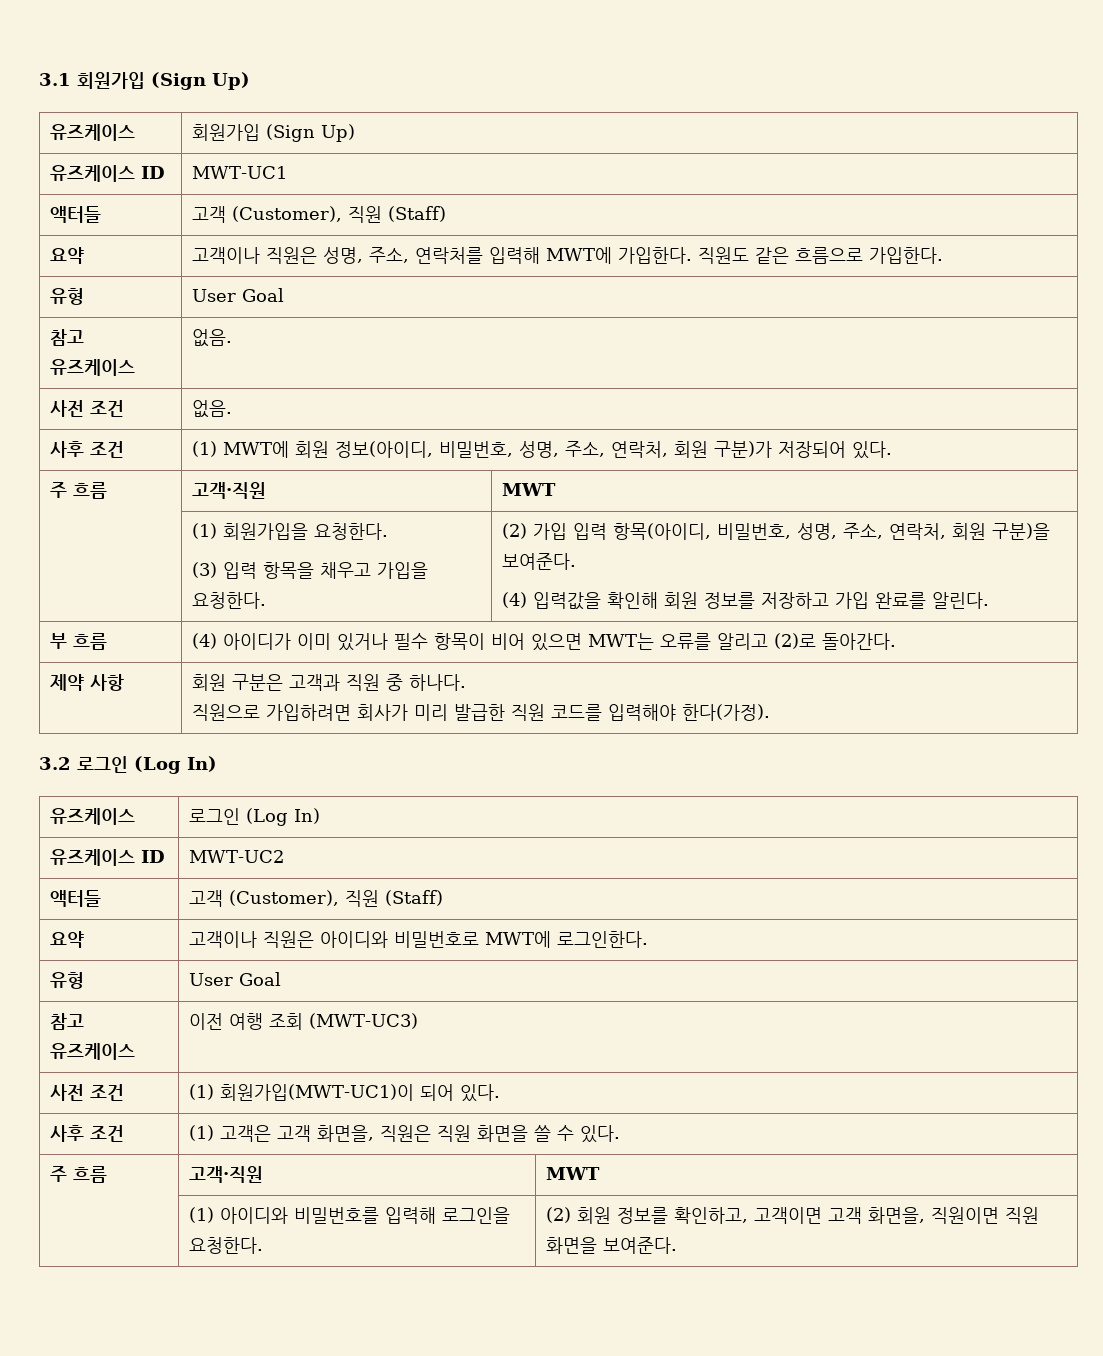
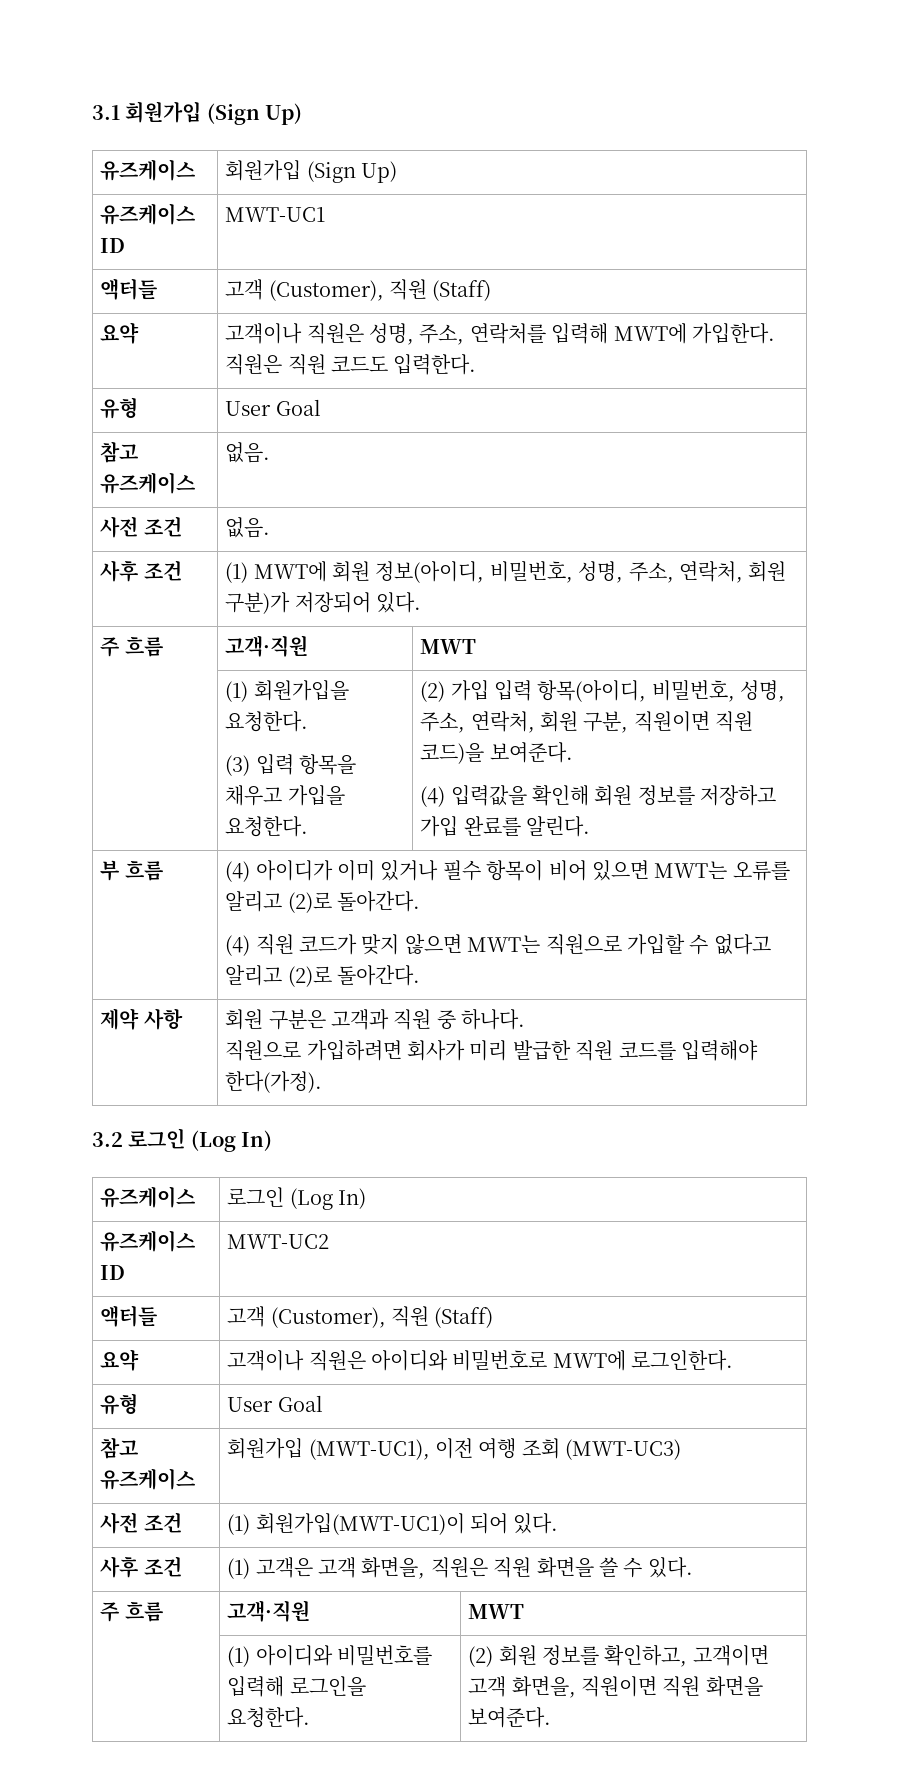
[698,247,944,264] 직원도 같은 흐름으로 가입한다. -> [225,354,477,375] 직원은 직원 코드도 입력한다.
[992,523,1051,540] 구분)을 -> [583,711,754,733] [420,743,485,764] 구분, 직원이면 직원 코드)을
(897, 641) none -> [225,934,771,956] [225,965,421,987] // (4) 직원 코드가 맞지 않으면 MWT는 직원으로 가입할 수 없다고 알리고 (2)로 돌아간다.
(136, 1051) none -> [227,1438,430,1460] 회원가입 (MWT-UC1),

